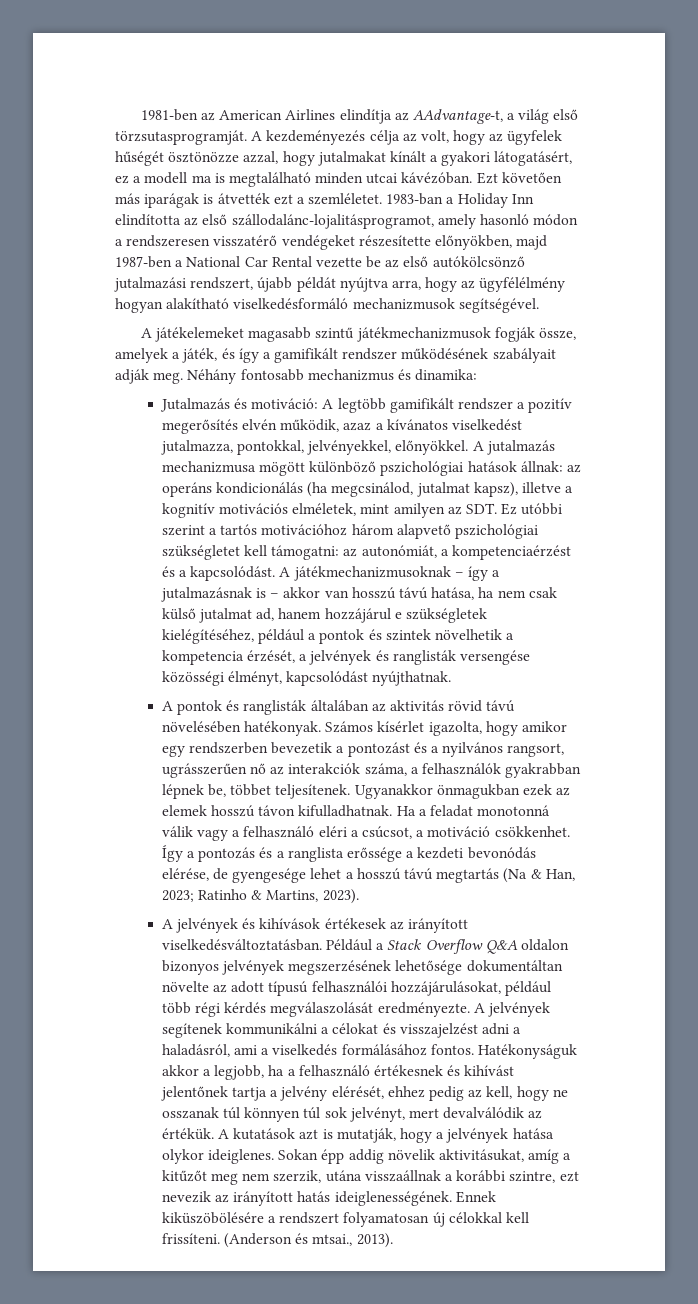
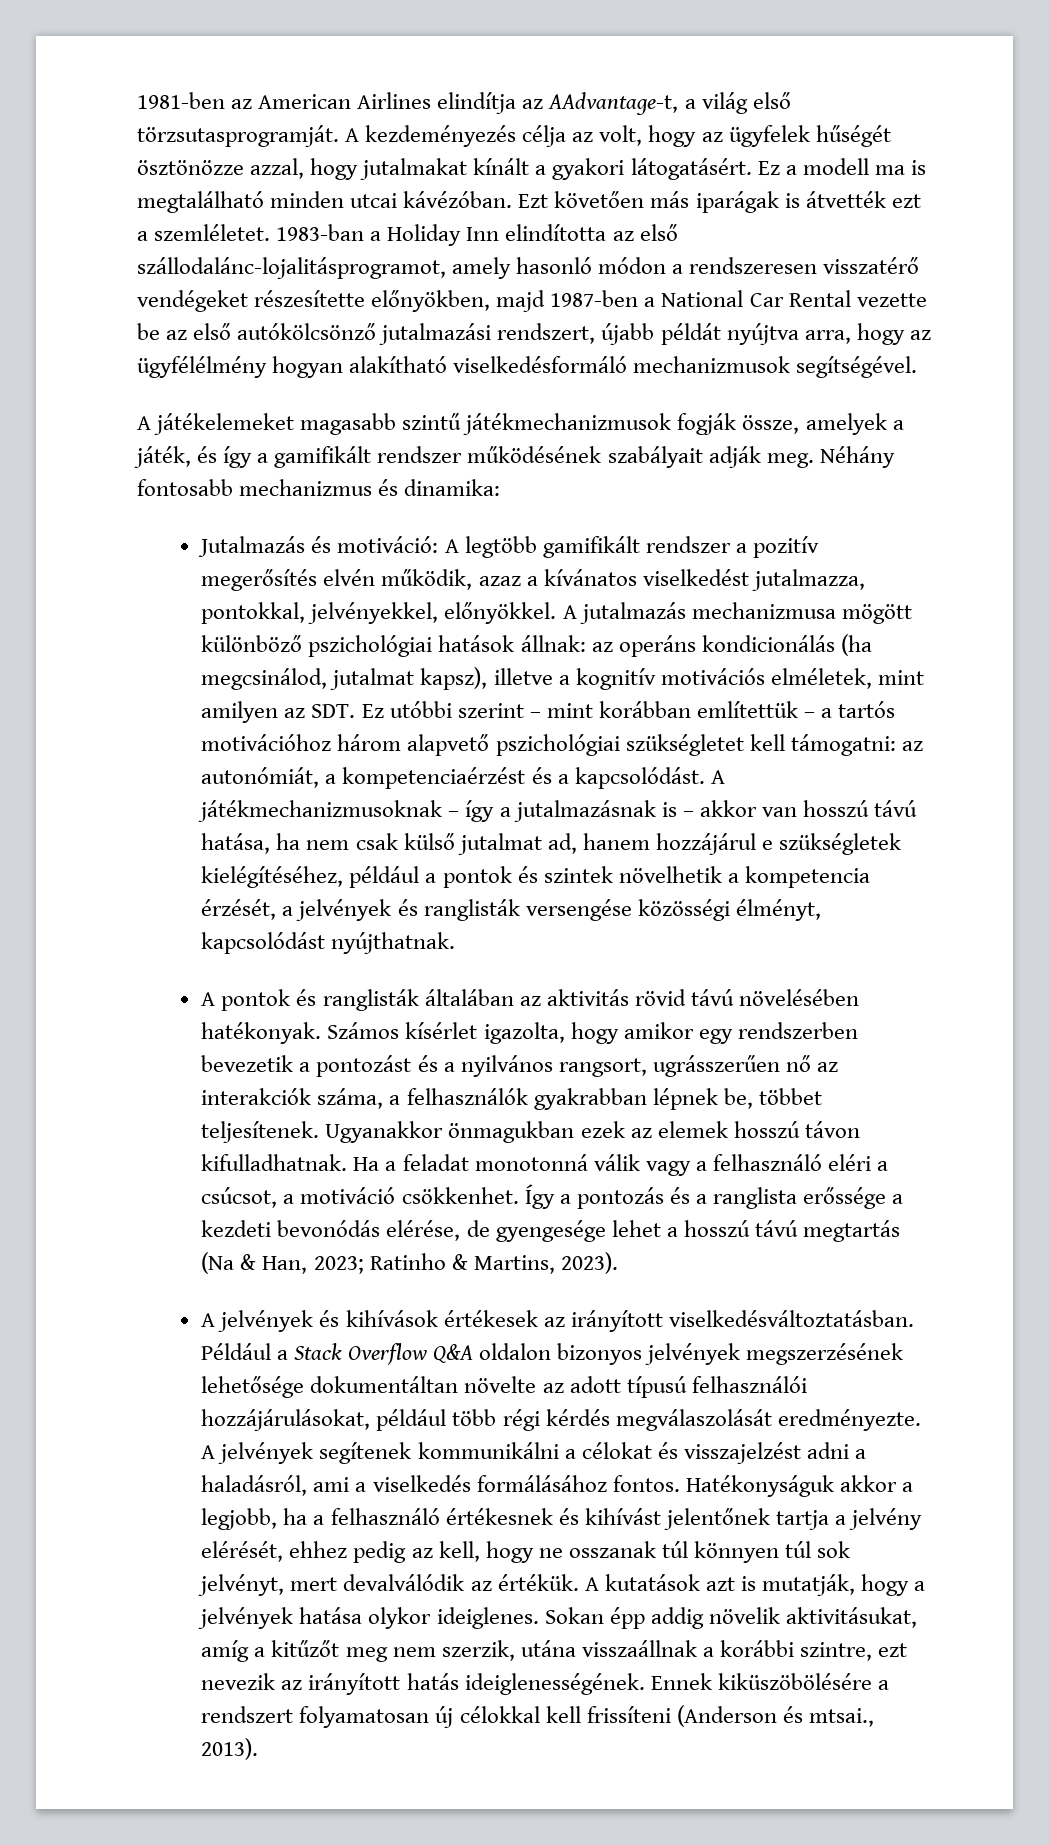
[494,151,573,166] [115,175,129,184] látogatásért, ez -> [630,158,780,180] látogatásért. Ez
(205, 530) none -> [529,701,816,718] – mint korábban említettük –
[161,1233,220,1244] frissíteni. -> [586,1706,671,1723] frissíteni

